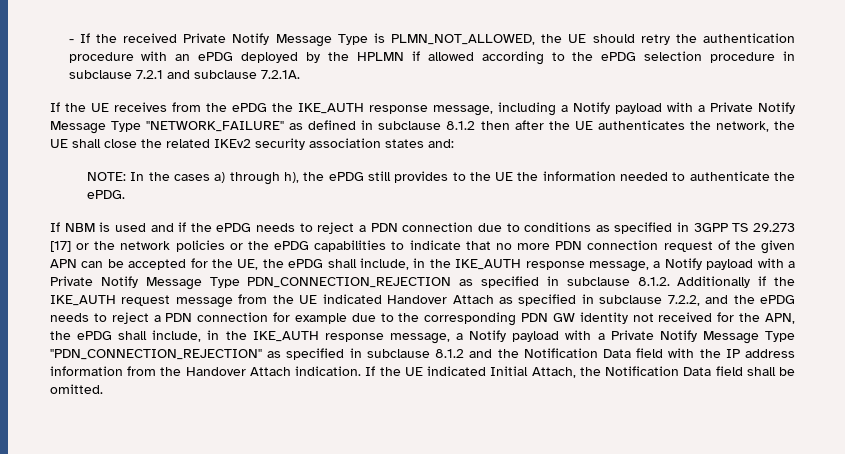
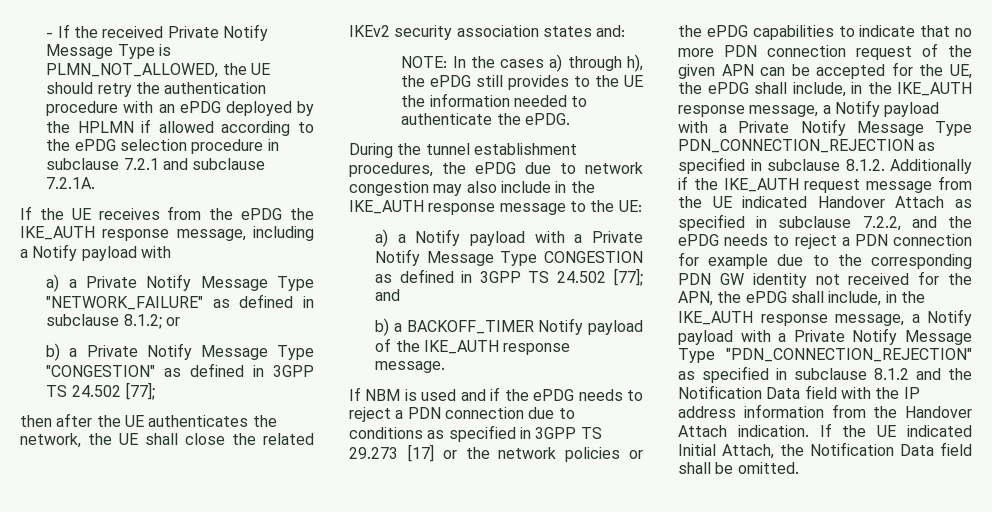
(693, 107) none -> [46,274,60,292] // a)
[446,121,476,130] 8.1.2 -> [123,314,180,329] [46,343,314,361] [46,363,314,377] [46,382,155,400] 8.1.2; or // b) a Private Notify Message Type "CONGESTION" as defined in 3GPP TS 24.502 [77]; //
(126, 194) none -> [349,143,577,158] [349,162,643,177] [349,181,595,196] [349,200,642,215] [375,229,643,247] [375,249,643,266] [375,268,643,286] [375,289,401,301] [375,318,643,336] [375,338,571,355] [375,361,446,373] // During the tunnel establishment procedures, the ePDG due to network congestion may also include in the IKE_AUTH response message to the UE: // a) a Notify payload with a Private Notify Message Type CONGESTION as defined in 3GPP TS 24.502 [77]; and // b) a BACKOFF_TIMER Notify payload of the IKE_AUTH response message.

